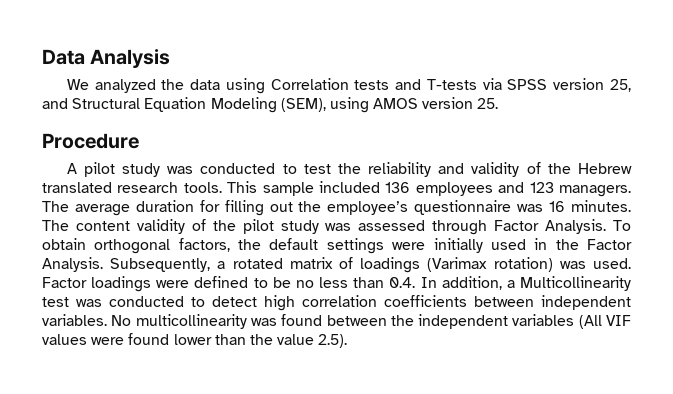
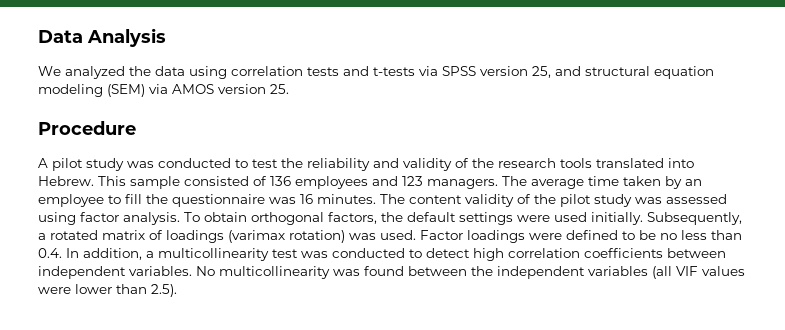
[270,78,349,90] Correlation -> [231,66,303,76] correlation
[426,79,477,90] T-tests -> [373,67,415,76] t-tests
[72,97,369,113] Structural Equation Modeling (SEM), using -> [585,66,714,79] [38,84,168,97] structural equation modeling (SEM) via
[577,163,632,174] [42,181,380,196] Hebrew translated research tools. This sample included -> [498,158,694,168] [38,176,267,189] research tools translated into Hebrew. This sample consisted of
[135,200,409,216] duration for filling out the employee’s -> [588,176,702,189] [38,194,168,207] time taken by an employee to fill the
[432,219,607,235] through Factor Analysis. -> [38,212,180,225] using factor analysis.
[433,238,632,253] [42,257,103,272] initially used in the Factor Analysis. -> [554,212,643,225] used initially.
[427,257,488,272] (Varimax -> [228,230,285,243] (varimax
[519,276,631,291] Multicollinearity -> [158,248,269,261] multicollinearity
[578,315,602,329] (All -> [652,266,672,279] (all
[128,333,170,345] found -> (71, 290) none
[249,334,315,345] the value -> (147, 289) none

